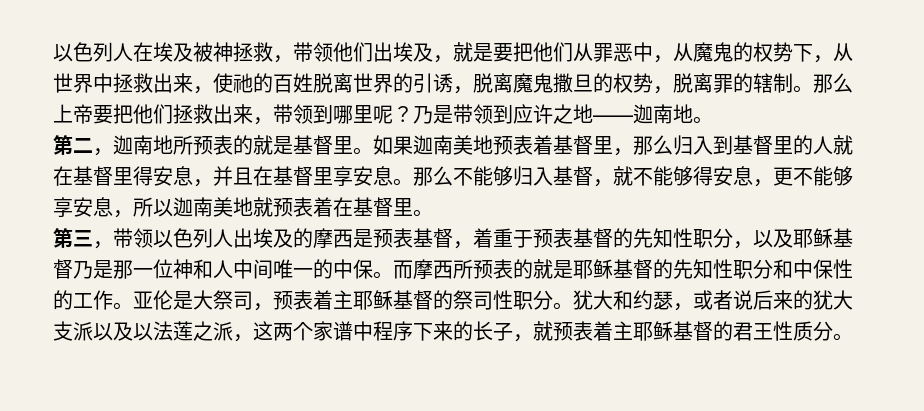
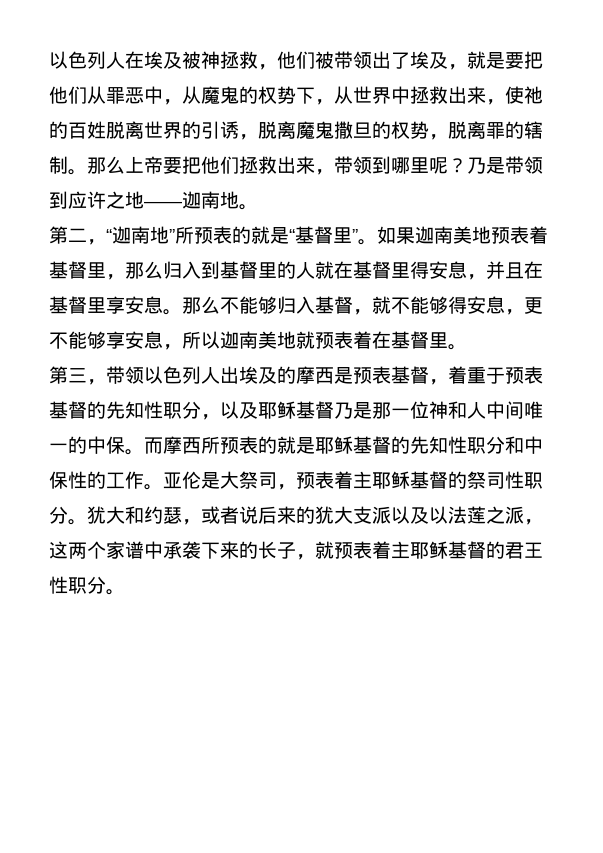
[293,42,393,62] 带领他们出 -> [277,51,410,69] 他们被带领出了
[113,135,353,155] 迦南地所预表的就是基督里 -> [106,226,358,244] “迦南地”所预表的就是“基督里”
[373,321,413,341] 程序 -> [163,541,201,559] 承袭
[793,321,813,341] 质 -> [68,577,87,594] 职

